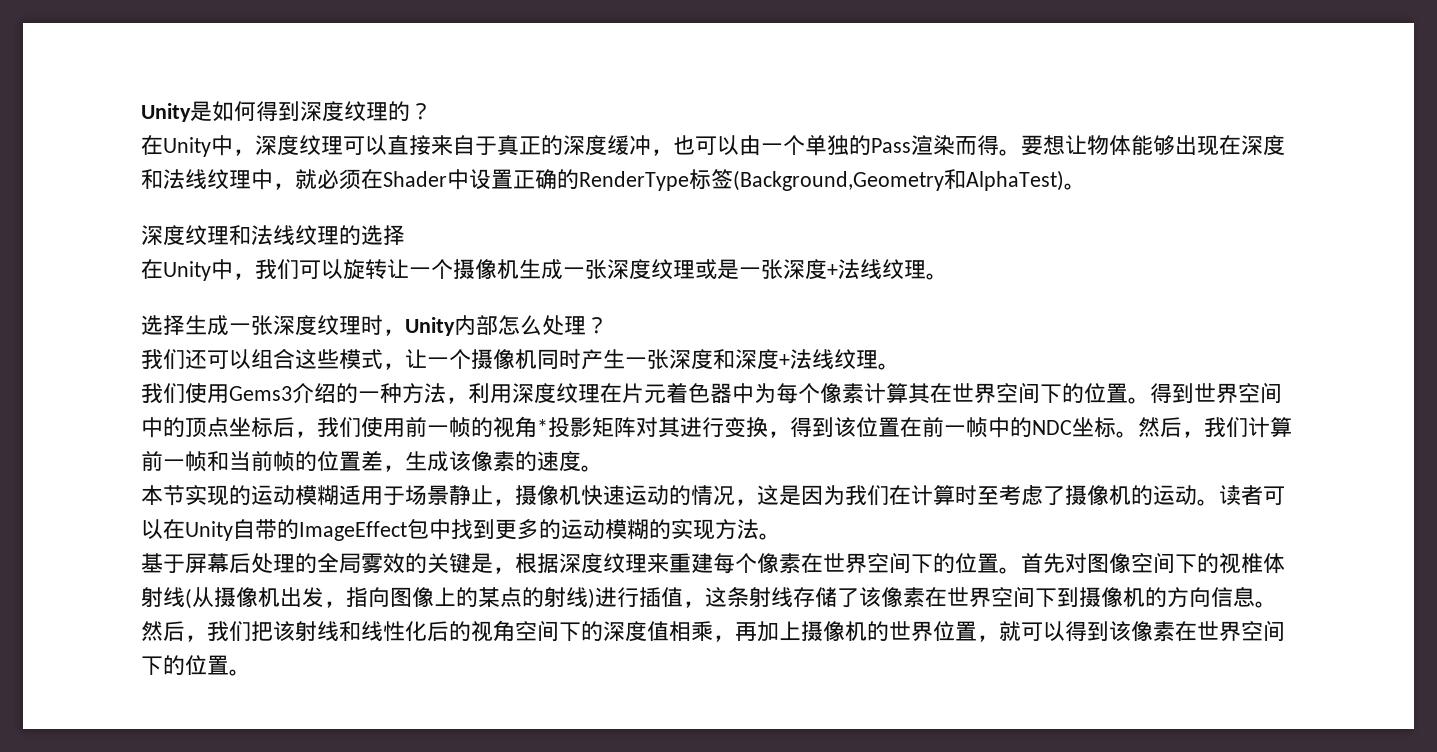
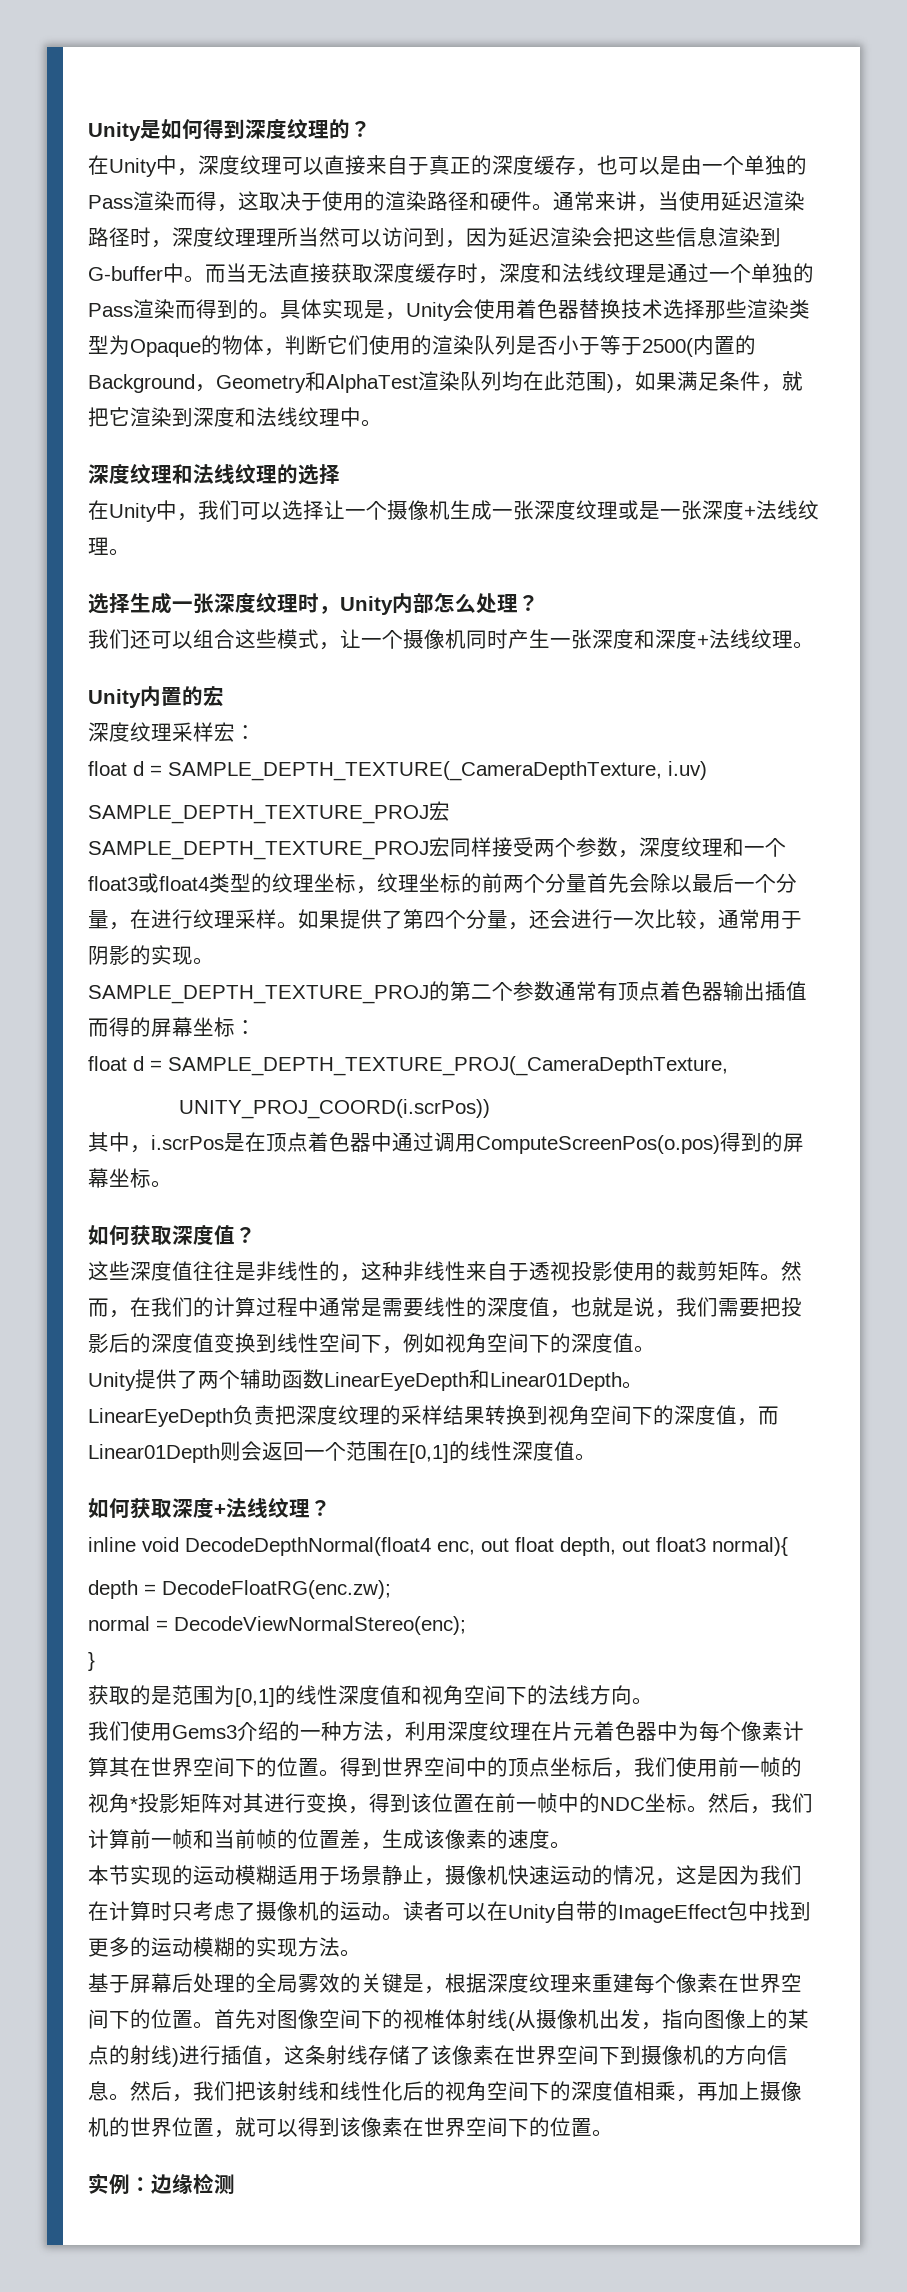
[629,135,651,155] 冲 -> [555,155,576,175] 存
(739, 145) none -> [660,156,681,175] 是
[999,135,1285,156] [141,169,1064,191] 。要想让物体能够出现在深度和法线纹理中，就必须在Shader中设置正确的RenderType标签(Background,Geometry和AlphaTest) -> [217,191,805,212] [88,227,781,248] [88,263,814,284] [88,299,810,321] [88,335,756,357] [88,371,803,393] [88,407,361,427] ，这取决于使用的渲染路径和硬件。通常来讲，当使用延迟渲染路径时，深度纹理理所当然可以访问到，因为延迟渲染会把这些信息渲染到G-buffer中。而当无法直接获取深度缓存时，深度和法线纹理是通过一个单独的Pass渲染而得到的。具体实现是，Unity会使用着色器替换技术选择那些渲染类型为Opaque的物体，判断它们使用的渲染队列是否小于等于2500(内置的Background，Geometry和AlphaTest渲染队列均在此范围)，如果满足条件，就把它渲染到深度和法线纹理中
[343,259,387,280] 旋转 -> [282,500,324,520] 选择
(900, 366) none -> [88,686,224,708] [88,722,256,742] [88,761,707,781] [88,801,450,824] [88,837,786,860] [88,873,797,894] [88,909,802,930] [88,945,214,965] [88,981,807,1004] [88,1017,256,1037] [88,1056,728,1076] [179,1099,491,1119] [88,1132,804,1154] [88,1168,172,1188] [88,1225,256,1246] [88,1261,802,1282] [88,1297,802,1318] [88,1333,655,1354] [88,1369,643,1391] [88,1405,779,1427] [88,1441,596,1463] [88,1497,331,1519] [88,1537,788,1556] [88,1580,391,1599] [88,1616,466,1635] [88,1652,95,1671] [88,1685,653,1707] // Unity内置的宏 // 深度纹理采样宏： // float d = SAMPLE_DEPTH_TEXTURE(_CameraDepthTexture, i.uv) // SAMPLE_DEPTH_TEXTURE_PROJ宏 // SAMPLE_DEPTH_TEXTURE_PROJ宏同样接受两个参数，深度纹理和一个float3或float4类型的纹理坐标，纹理坐标的前两个分量首先会除以最后一个分量，在进行纹理采样。如果提供了第四个分量，还会进行一次比较，通常用于阴影的实现。 // SAMPLE_DEPTH_TEXTURE_PROJ的第二个参数通常有顶点着色器输出插值而得的屏幕坐标： // float d = SAMPLE_DEPTH_TEXTURE_PROJ(_CameraDepthTexture, // UNITY_PROJ_COORD(i.scrPos)) // 其中，i.scrPos是在顶点着色器中通过调用ComputeScreenPos(o.pos)得到的屏幕坐标。 // 如何获取深度值？ // 这些深度值往往是非线性的，这种非线性来自于透视投影使用的裁剪矩阵。然而，在我们的计算过程中通常是需要线性的深度值，也就是说，我们需要把投影后的深度值变换到线性空间下，例如视角空间下的深度值。 // Unity提供了两个辅助函数LinearEyeDepth和Linear01Depth。 // LinearEyeDepth负责把深度纹理的采样结果转换到视角空间下的深度值，而Linear01Depth则会返回一个范围在[0,1]的线性深度值。 // 如何获取深度+法线纹理？ // inline void DecodeDepthNormal(float4 enc, out float depth, out float3 normal){ // depth = DecodeFloatRG(enc.zw); // normal = DecodeViewNormalStereo(enc); // } // 获取的是范围为[0,1]的线性深度值和视角空间下的法线方向。
[977,486,999,505] 至 -> [172,1903,193,1921] 只
(251, 672) none -> [88,2173,235,2194] // 实例：边缘检测

